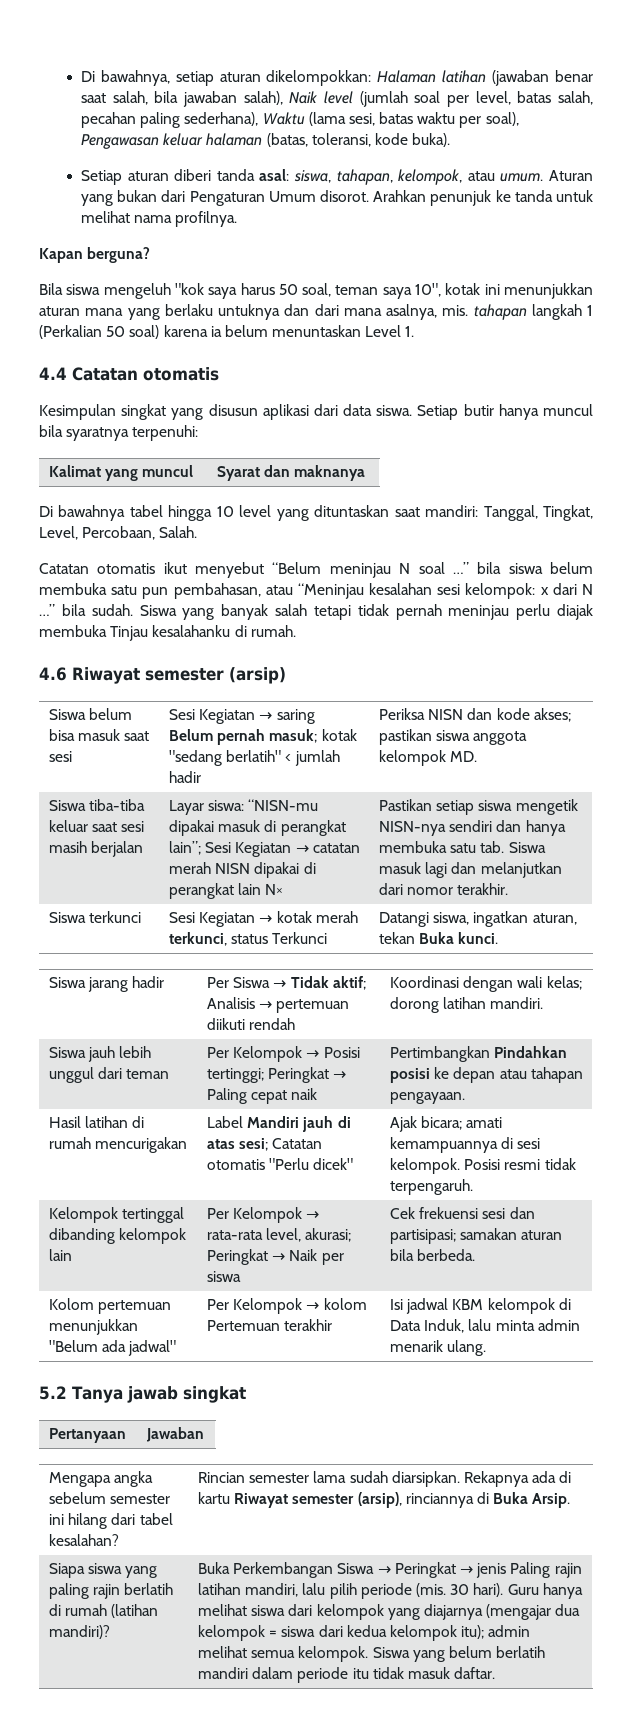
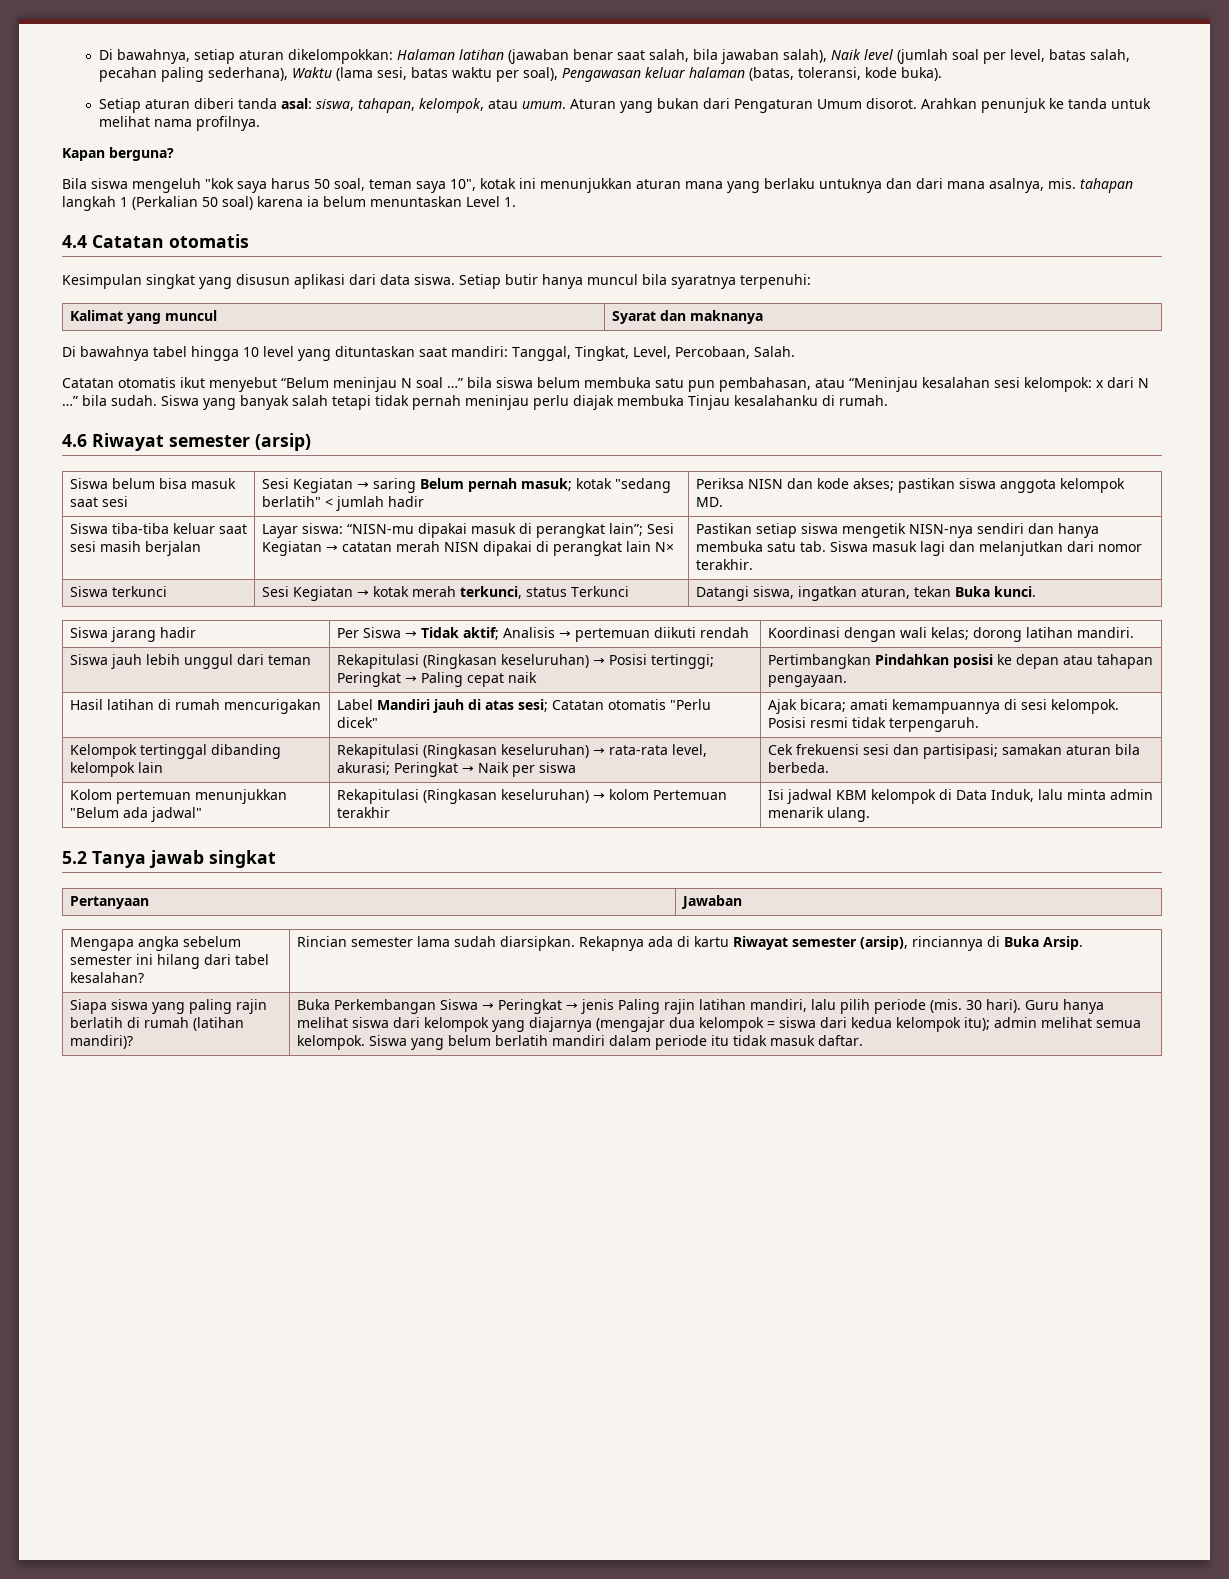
[207,1046,303,1062] Per Kelompok -> [336,654,589,669] Rekapitulasi (Ringkasan keseluruhan)
[207,1207,303,1223] Per Kelompok -> [336,744,589,759] Rekapitulasi (Ringkasan keseluruhan)
[207,1298,303,1314] Per Kelompok -> [336,789,589,804] Rekapitulasi (Ringkasan keseluruhan)

